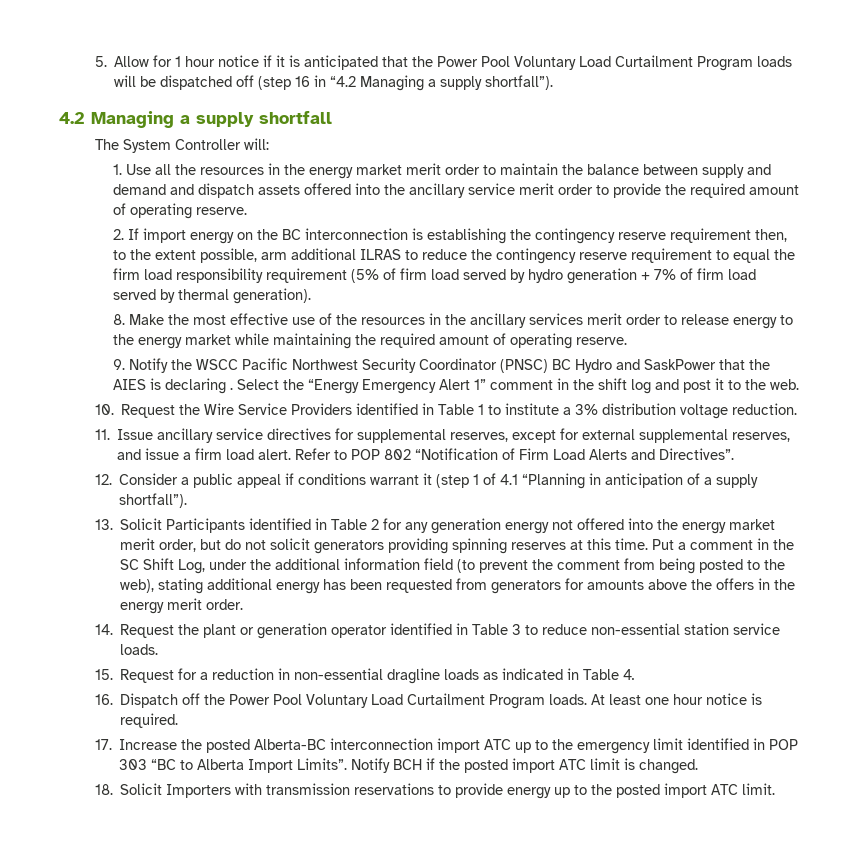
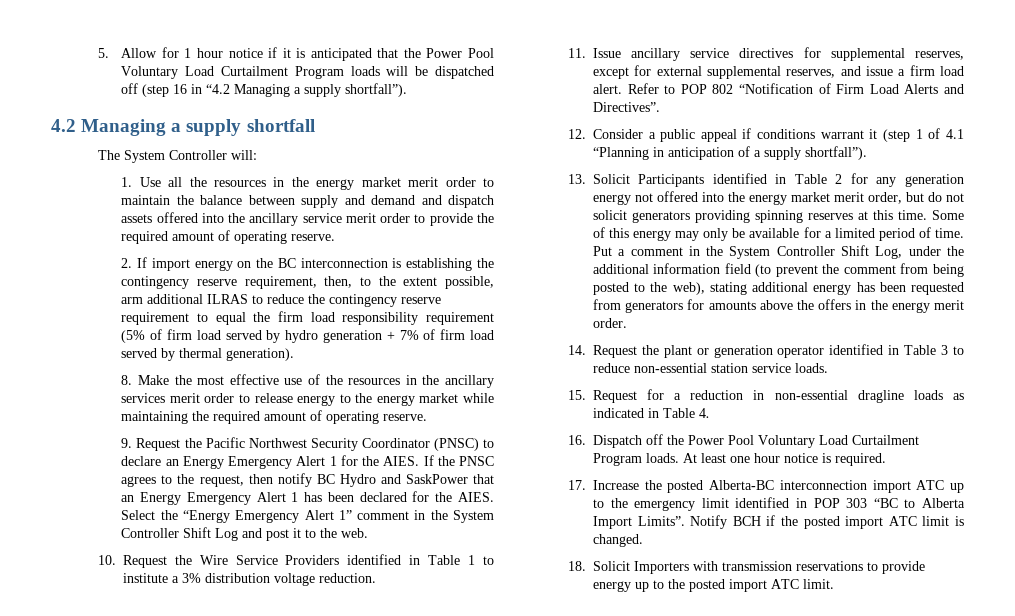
[669,228,751,243] requirement -> [244,276,317,289] requirement,
[128,358,238,373] Notify the WSCC -> [136,438,202,451] Request the
(548, 366) none -> [482,439,494,448] [121,455,494,469] [121,473,312,487] to declare an Energy Emergency Alert 1 for the AIES. If the PNSC agrees to the request, then notify
[748,359,770,370] [112,378,233,394] the AIES is declaring . -> [121,491,494,505] an Energy Emergency Alert 1 has been declared for the AIES.
[597,378,651,394] shift log -> [453,510,494,523] [121,527,239,541] System Controller Shift Log
(648, 544) none -> [932,210,965,220] [592,227,964,241] Some of this energy may only be available for a limited period of time.
[119,559,139,570] SC -> [729,246,835,259] System Controller

